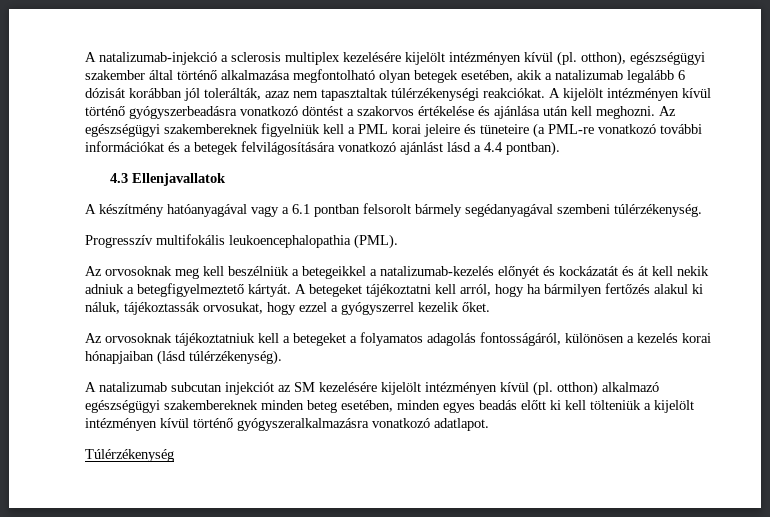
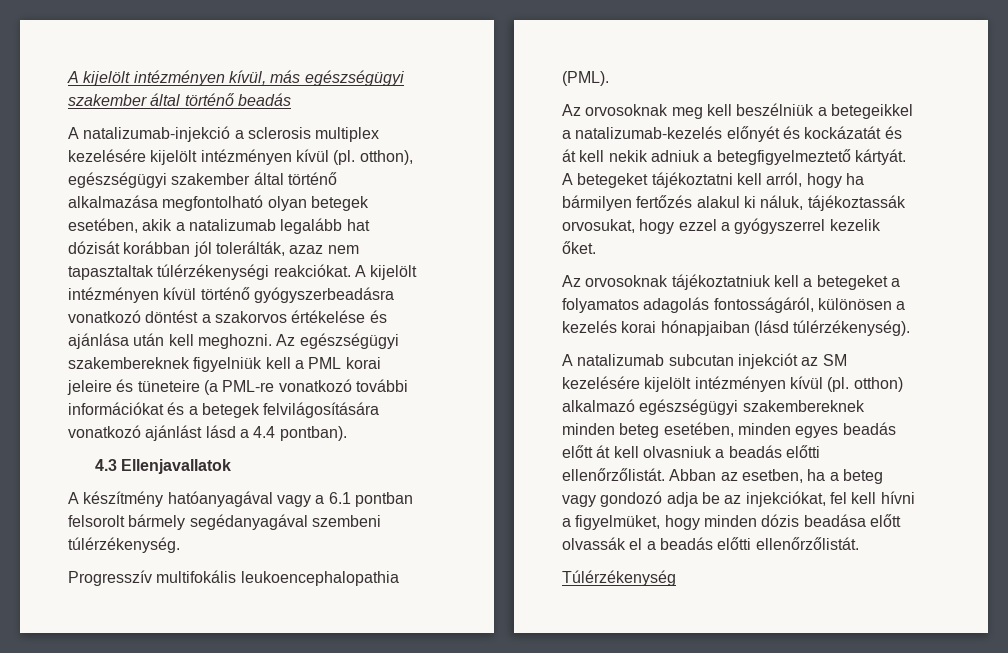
[85,52,96,62] A -> [67,70,404,86] [68,93,291,106] [68,127,79,139] A kijelölt intézményen kívül, más egészségügyi szakember által történő beadás // A
[678,70,685,80] 6 -> [346,219,370,231] hat
[550,400,694,413] [85,418,489,431] ki kell tölteniük a kijelölt intézményen kívül történő gyógyszeralkalmazásra vonatkozó adatlapot. -> [596,445,820,458] [562,468,883,484] [562,491,915,507] [562,514,901,530] [562,537,859,550] át kell olvasniuk a beadás előtti ellenőrzőlistát. Abban az esetben, ha a beteg vagy gondozó adja be az injekciókat, fel kell hívni a figyelmüket, hogy minden dózis beadása előtt olvassák el a beadás előtti ellenőrzőlistát.

